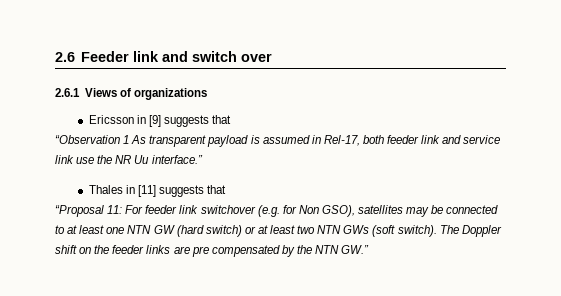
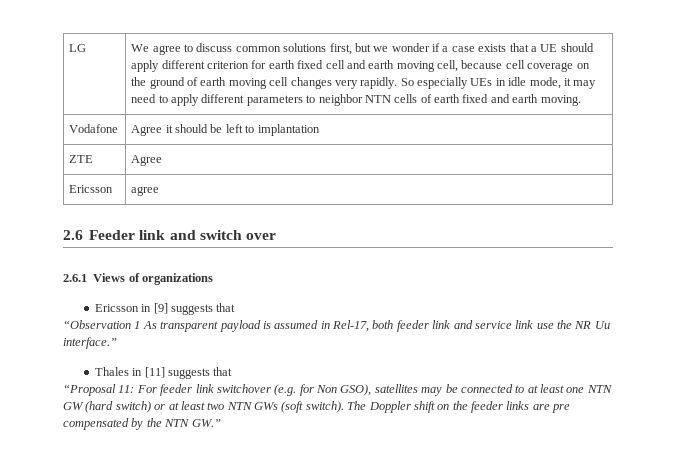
(55, 57) none -> [69,44,87,52] [131,43,594,55] [131,60,590,72] [131,77,597,89] [131,94,581,106] [69,124,119,133] [131,124,320,136] [69,155,94,163] [131,155,163,166] [69,185,114,193] [131,186,160,196] LG | We agree to discuss common solutions first, but we wonder if a case exists that a UE should apply different criterion for earth fixed cell and earth moving cell, because cell coverage on the ground of earth moving cell changes very rapidly. So especially UEs in idle mode, it may need to apply different parameters to neighbor NTN cells of earth fixed and earth moving. // Vodafone | Agree it should be left to implantation // ZTE | Agree // Ericsson | agree //

